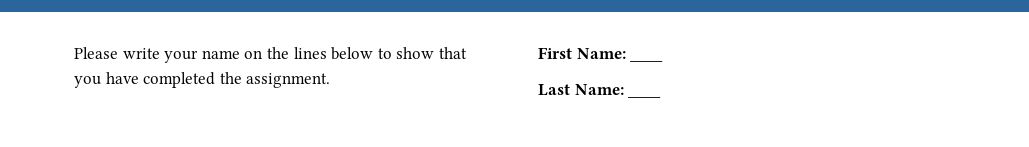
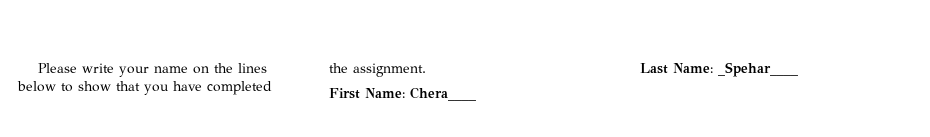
[630,59,664,62] ____ -> [410,87,476,101] Chera____
[628,95,662,98] ____ -> [718,62,798,77] _Spehar____

